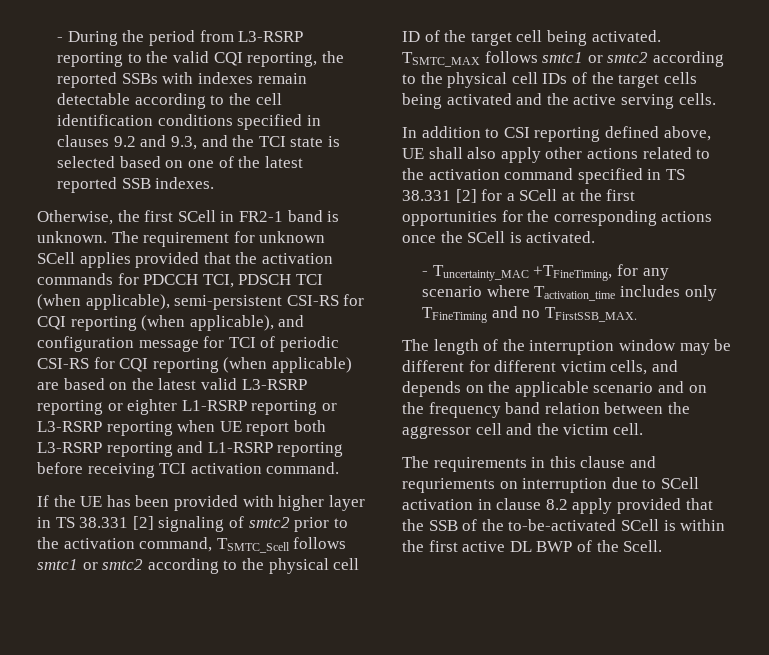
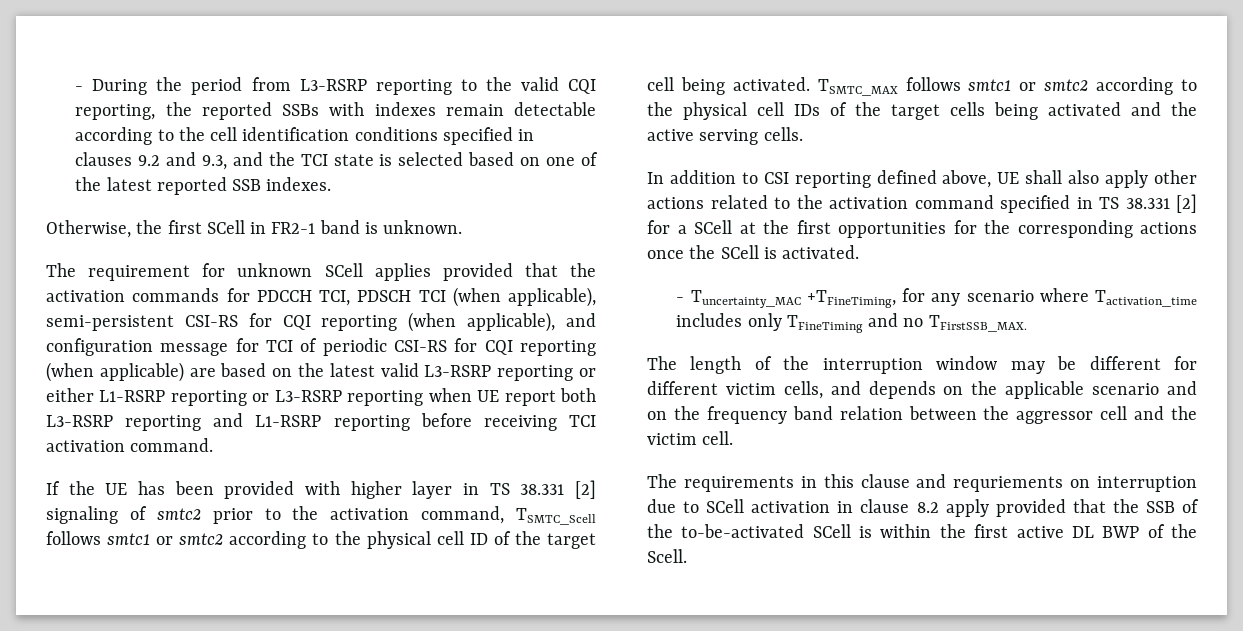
(107, 237) none -> (463, 227) //
[127,399,178,415] eighter -> [46,388,94,402] either

